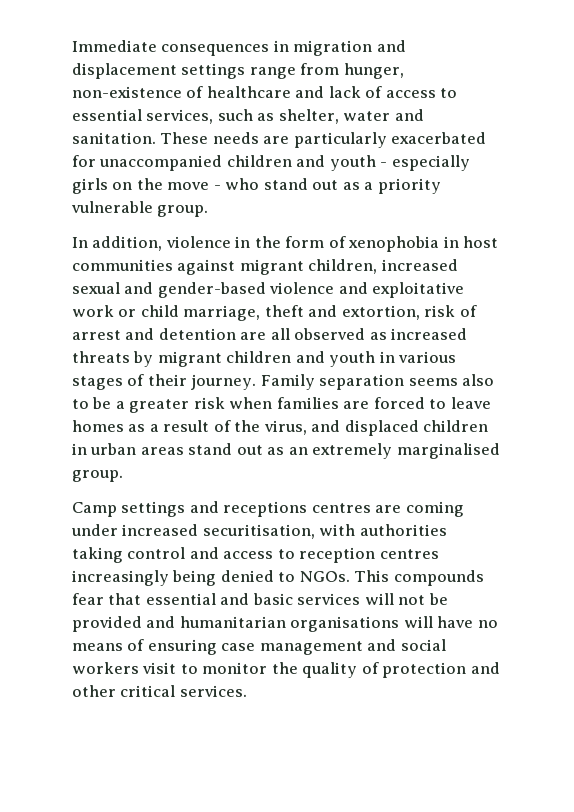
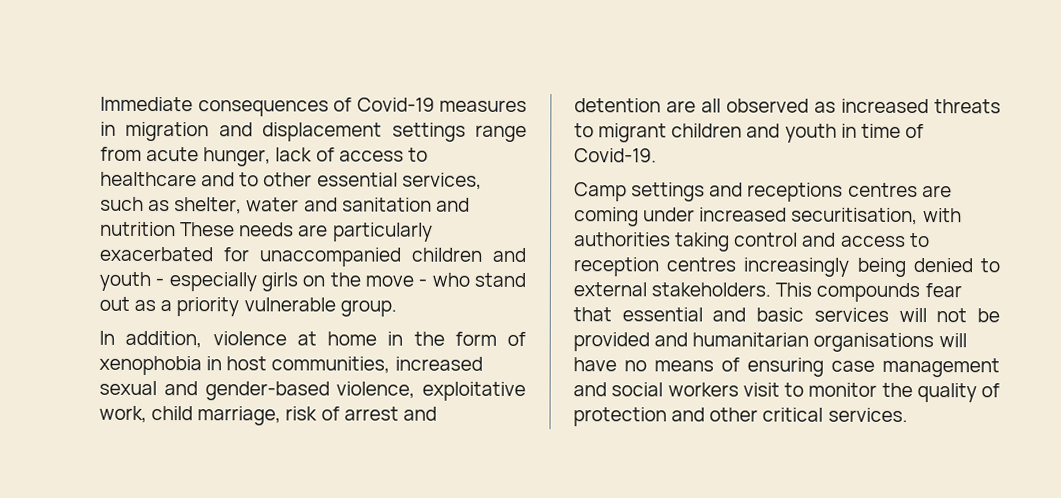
(270, 50) none -> [333,97,527,112] of Covid-19 measures
[343,63,404,79] [72,86,458,98] hunger, non-existence of healthcare and lack of access to -> [146,146,428,167] [100,171,313,187] acute hunger, lack of access to healthcare and to other
[72,132,156,144] sanitation. -> [341,197,470,212] [100,221,176,237] sanitation and nutrition
(231, 242) none -> [296,331,377,346] at home
[72,259,458,275] [72,282,465,298] [72,305,420,321] communities against migrant children, increased sexual and gender-based violence and exploitative work or child marriage, theft and extortion, -> [271,356,483,374] [99,380,526,401] [99,405,282,426] communities, increased sexual and gender-based violence, exploitative work, child marriage,
[133,351,154,367] by -> [574,123,594,138] to
[398,351,457,363] [72,374,495,390] [72,397,491,413] [72,420,489,436] [72,443,500,459] [72,470,123,482] various stages of their journey. Family separation seems also to be a greater risk when families are forced to leave homes as a result of the virus, and displaced children in urban areas stand out as an extremely marginalised group. -> [860,123,924,139] [574,148,657,163] time of Covid-19.
[299,571,350,582] NGOs. -> [573,282,772,297] external stakeholders.

